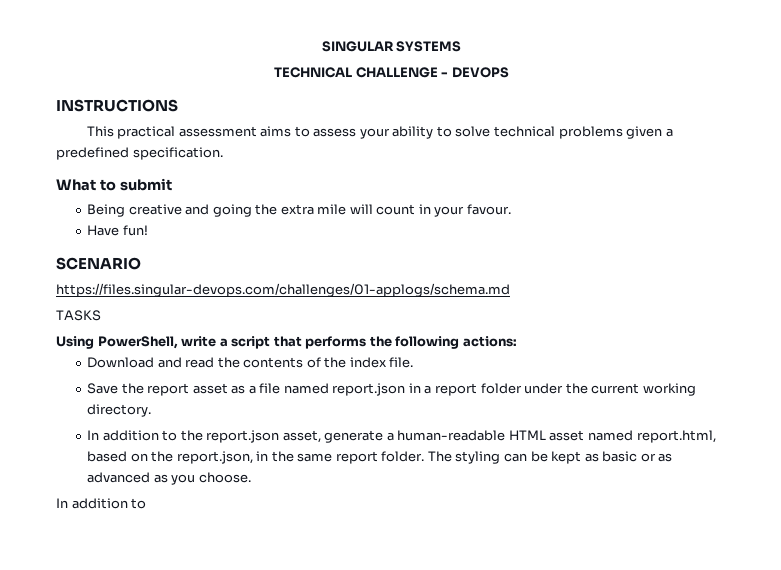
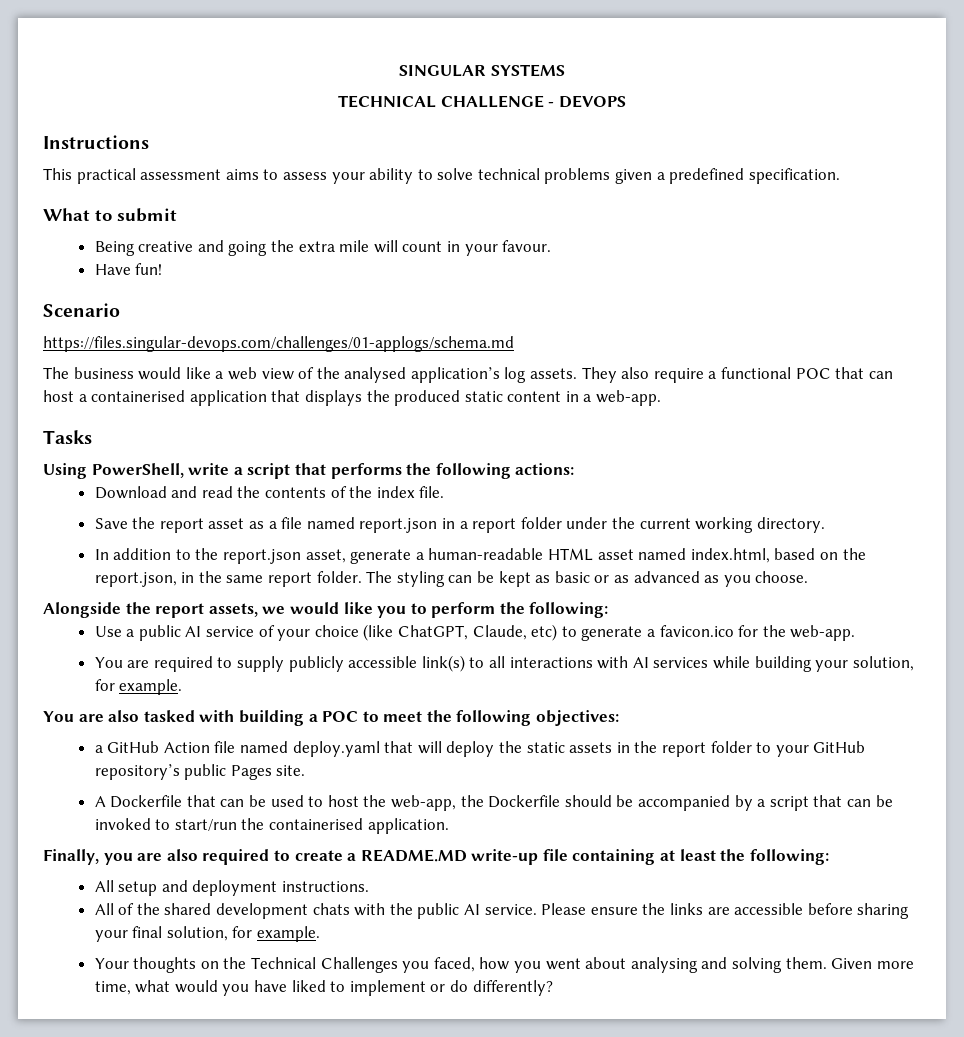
[56,99,178,112] INSTRUCTIONS -> [43,135,149,149] Instructions
[56,257,141,270] SCENARIO -> [43,303,120,317] Scenario
[56,310,101,321] TASKS -> [43,367,893,383] [43,390,662,406] [43,430,92,444] The business would like a web view of the analysed application’s log assets. They also require a functional POC that can host a containerised application that displays the produced static content in a web-app. // Tasks
[636,430,716,443] report.html, -> [690,548,770,563] index.html,
[56,498,147,509] In addition to -> [43,602,609,618] [94,624,856,641] [94,655,914,672] [94,679,183,695] [43,710,620,726] [94,741,866,757] [94,764,306,780] [94,795,893,811] [94,818,449,834] [43,849,829,865] [94,880,370,896] [94,903,910,919] [94,926,321,942] [94,957,914,973] [94,980,553,996] Alongside the report assets, we would like you to perform the following: // Use a public AI service of your choice (like ChatGPT, Claude, etc) to generate a favicon.ico for the web-app. // You are required to supply publicly accessible link(s) to all interactions with AI services while building your solution, for example. // You are also tasked with building a POC to meet the following objectives: // a GitHub Action file named deploy.yaml that will deploy the static assets in the report folder to your GitHub repository’s public Pages site. // A Dockerfile that can be used to host the web-app, the Dockerfile should be accompanied by a script that can be invoked to start/run the containerised application. // Finally, you are also required to create a README.MD write-up file containing at least the following: // All setup and deployment instructions. // All of the shared development chats with the public AI service. Please ensure the links are accessible before sharing your final solution, for example. // Your thoughts on the Technical Challenges you faced, how you went about analysing and solving them. Given more time, what would you have liked to implement or do differently?

